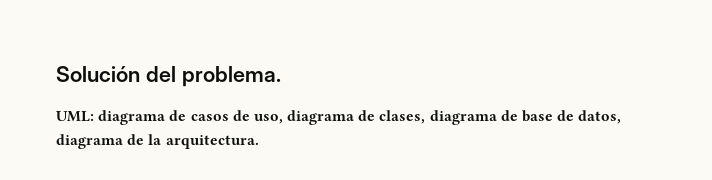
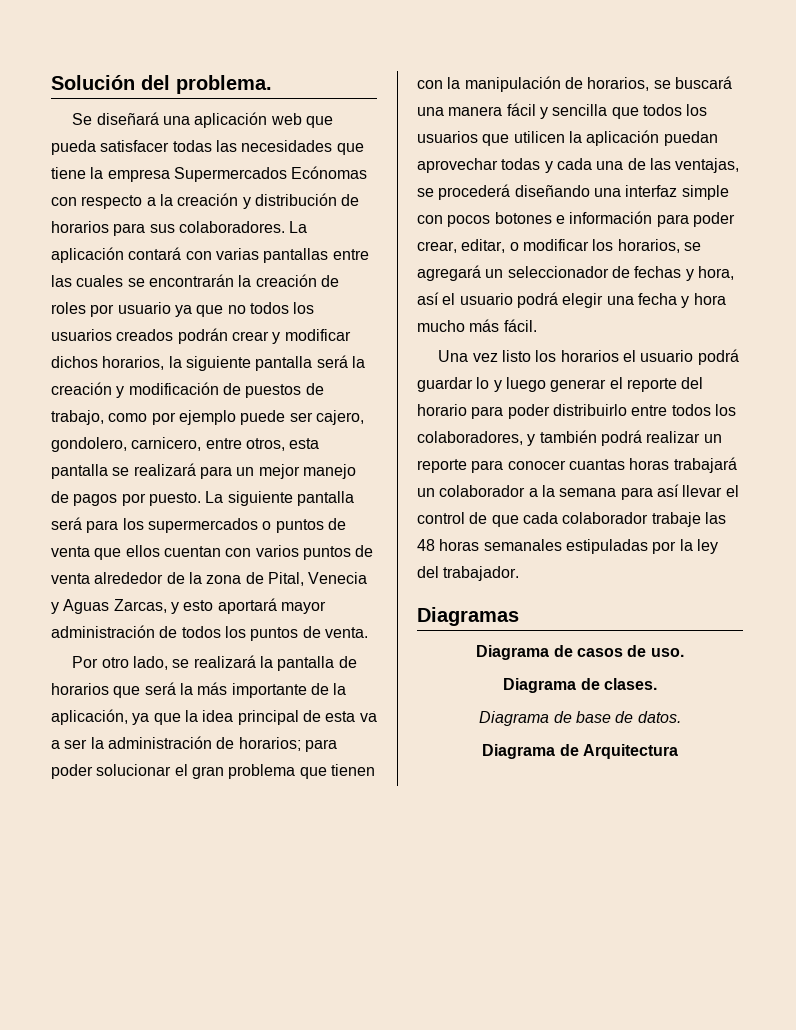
[56,110,622,125] [56,134,259,149] UML: diagrama de casos de uso, diagrama de clases, diagrama de base de datos, diagrama de la arquitectura. -> [72,112,334,128] [51,140,364,155] [51,166,368,182] [51,193,360,209] [51,221,308,236] [51,247,369,263] [51,274,339,287] [51,302,315,317] [51,328,351,344] [51,355,365,371] [51,382,324,398] [51,410,364,425] [51,437,320,452] [51,463,356,479] [51,491,354,506] [51,517,346,533] [51,545,374,560] [51,572,368,586] [51,598,326,614] [51,625,368,641] [72,655,357,671] [51,682,347,698] [51,709,377,725] [51,736,337,752] [51,764,375,779] [417,76,732,92] [417,103,708,119] [417,130,718,146] [417,158,740,173] [417,184,729,200] [417,211,735,227] [417,239,701,253] [417,265,734,281] [417,292,726,308] [417,319,537,332] [438,349,739,365] [417,377,704,392] [417,404,736,419] [417,430,722,446] [417,457,737,473] [417,484,739,500] [417,512,726,527] [417,539,718,554] [417,566,520,581] [417,607,519,626] [476,645,684,660] [503,678,657,693] [479,711,681,726] [482,744,678,759] Se diseñará una aplicación web que pueda satisfacer todas las necesidades que tiene la empresa Supermercados Ecónomas con respecto a la creación y distribución de horarios para sus colaboradores. La aplicación contará con varias pantallas entre las cuales se encontrarán la creación de roles por usuario ya que no todos los usuarios creados podrán crear y modificar dichos horarios, la siguiente pantalla será la creación y modificación de puestos de trabajo, como por ejemplo puede ser cajero, gondolero, carnicero, entre otros, esta pantalla se realizará para un mejor manejo de pagos por puesto. La siguiente pantalla será para los supermercados o puntos de venta que ellos cuentan con varios puntos de venta alrededor de la zona de Pital, Venecia y Aguas Zarcas, y esto aportará mayor administración de todos los puntos de venta. // Por otro lado, se realizará la pantalla de horarios que será la más importante de la aplicación, ya que la idea principal de esta va a ser la administración de horarios; para poder solucionar el gran problema que tienen con la manipulación de horarios, se buscará una manera fácil y sencilla que todos los usuarios que utilicen la aplicación puedan aprovechar todas y cada una de las ventajas, se procederá diseñando una interfaz simple con pocos botones e información para poder crear, editar, o modificar los horarios, se agregará un seleccionador de fechas y hora, así el usuario podrá elegir una fecha y hora mucho más fácil. // Una vez listo los horarios el usuario podrá guardar lo y luego generar el reporte del horario para poder distribuirlo entre todos los colaboradores, y también podrá realizar un reporte para conocer cuantas horas trabajará un colaborador a la semana para así llevar el control de que cada colaborador trabaje las 48 horas semanales estipuladas por la ley del trabajador. // Diagramas // Diagrama de casos de uso. // Diagrama de clases. // Diagrama de base de datos. // Diagrama de Arquitectura

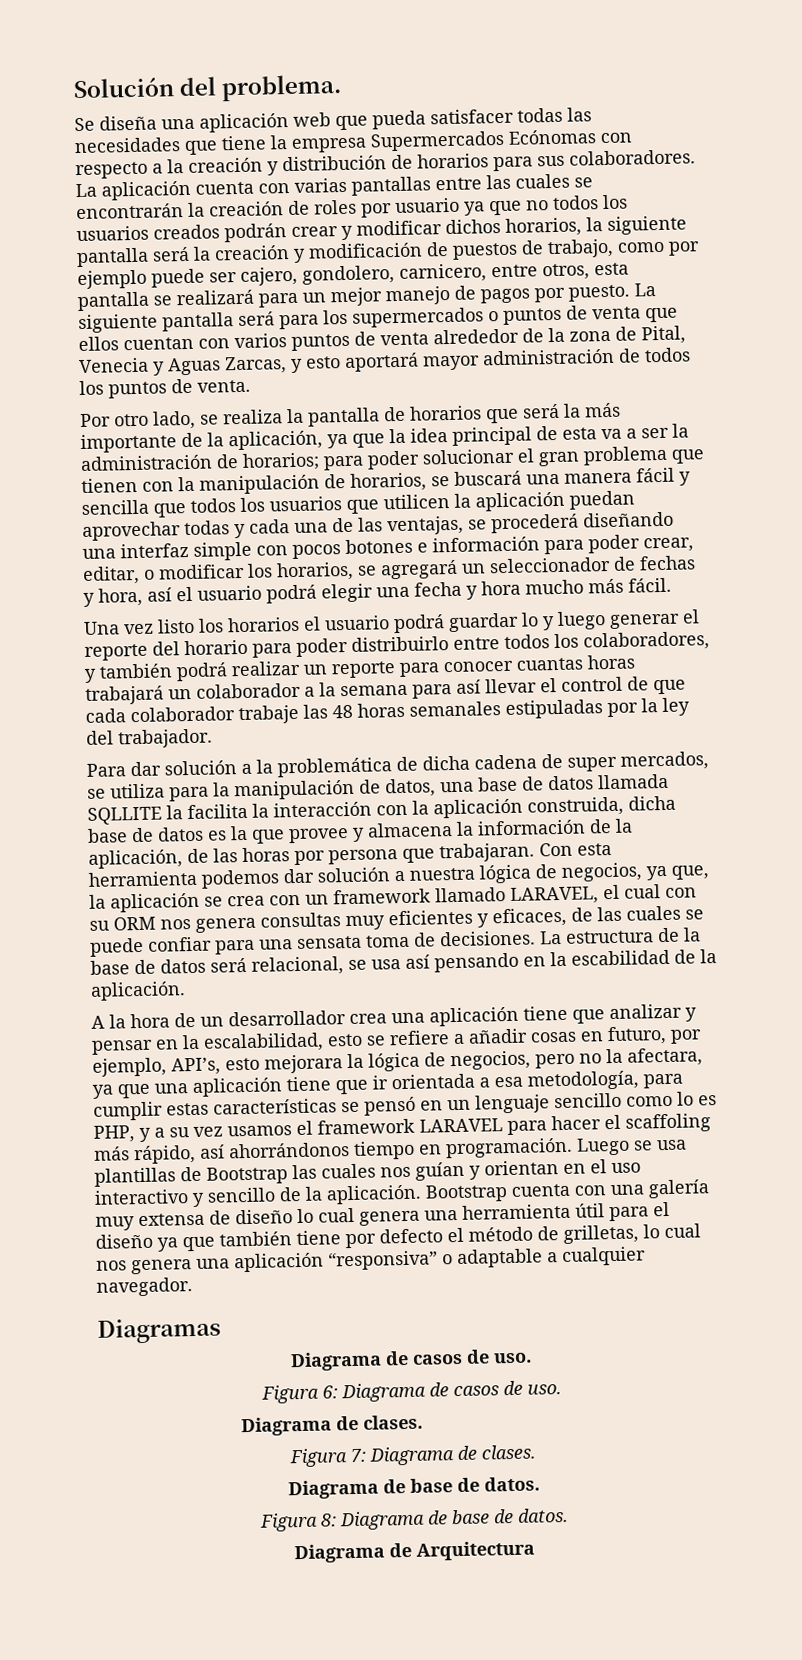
[96,112,159,125] diseñará -> [99,115,157,131] diseña
[128,247,182,260] contará -> [195,181,254,195] cuenta
[193,655,256,668] realizará -> [222,409,283,425] realiza
(520, 573) none -> [86,751,709,778] [87,773,669,802] [87,795,676,825] [87,818,633,844] [88,842,612,869] [88,862,709,889] [89,884,697,913] [89,905,704,933] [90,927,701,957] [90,949,717,976] [90,981,186,1001] [91,1003,697,1029] [91,1025,702,1055] [92,1047,703,1077] [92,1070,683,1099] [93,1091,717,1121] [93,1113,711,1143] [93,1137,687,1165] [94,1159,641,1187] [94,1179,710,1208] [95,1201,670,1231] [95,1223,701,1252] [96,1246,646,1275] [96,1277,193,1297] // Para dar solución a la problemática de dicha cadena de super mercados, se utiliza para la manipulación de datos, una base de datos llamada SQLLITE la facilita la interacción con la aplicación construida, dicha base de datos es la que provee y almacena la información de la aplicación, de las horas por persona que trabajaran. Con esta herramienta podemos dar solución a nuestra lógica de negocios, ya que, la aplicación se crea con un framework llamado LARAVEL, el cual con su ORM nos genera consultas muy eficientes y eficaces, de las cuales se puede confiar para una sensata toma de decisiones. La estructura de la base de datos será relacional, se usa así pensando en la escabilidad de la aplicación. // A la hora de un desarrollador crea una aplicación tiene que analizar y pensar en la escalabilidad, esto se refiere a añadir cosas en futuro, por ejemplo, API’s, esto mejorara la lógica de negocios, pero no la afectara, ya que una aplicación tiene que ir orientada a esa metodología, para cumplir estas características se pensó en un lenguaje sencillo como lo es PHP, y a su vez usamos el framework LARAVEL para hacer el scaffoling más rápido, así ahorrándonos tiempo en programación. Luego se usa plantillas de Bootstrap las cuales nos guían y orientan en el uso interactivo y sencillo de la aplicación. Bootstrap cuenta con una galería muy extensa de diseño lo cual genera una herramienta útil para el diseño ya que también tiene por defecto el método de grilletas, lo cual nos genera una aplicación “responsiva” o adaptable a cualquier navegador.
[503,678,657,693] Diagrama de clases. // -> [260,1380,562,1404] [240,1414,423,1437] [288,1444,536,1468] [287,1476,540,1500] [258,1512,337,1532] Figura 6: Diagrama de casos de uso. // Diagrama de clases. // Figura 7: Diagrama de clases. // Diagrama de base de datos. // Figura 8:

